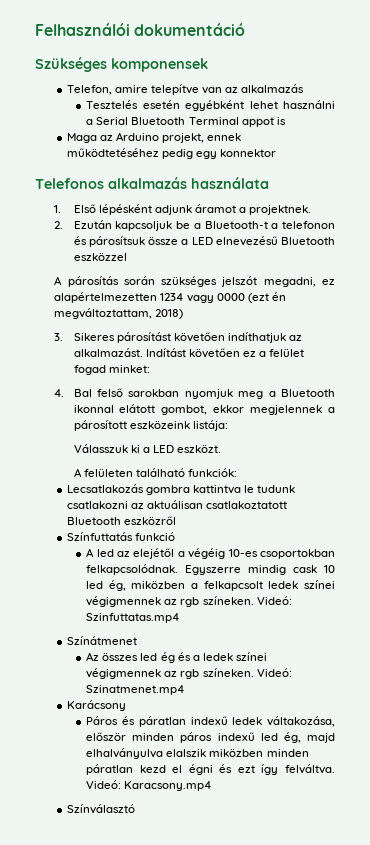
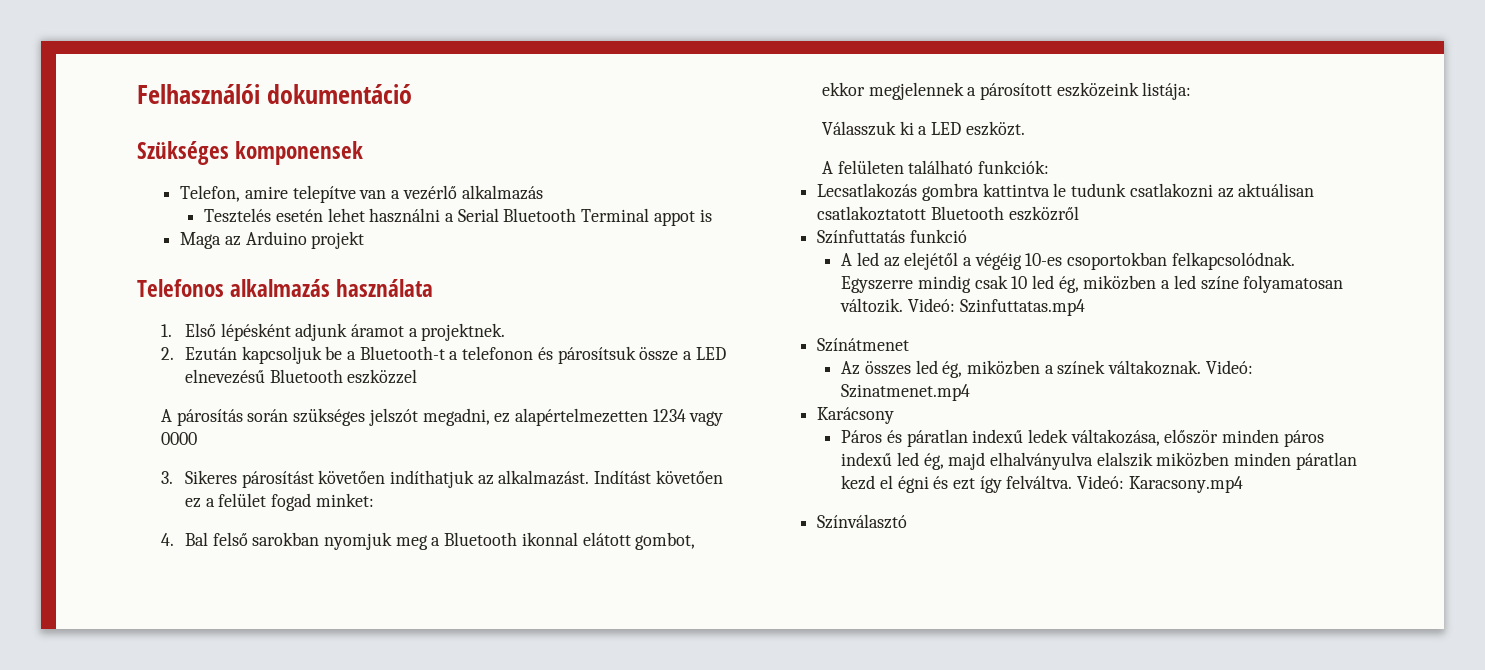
[225,87,239,93] az -> [391,185,457,200] a vezérlő
[185,100,245,111] egyébként -> (323, 215) none
[162,133,242,143] [66,148,277,159] projekt, ennek működtetéséhez pedig egy konnektor -> [311,231,365,249] projekt
[247,292,286,303] [54,308,184,319] (ezt én megváltoztattam, 2018) -> (197, 438) none
[293,565,318,573] cask -> [974,275,1008,289] csak
[203,580,335,591] [86,596,254,607] felkapcsolt ledek színei végigmennek az rgb színeken. -> [1173,275,1344,293] [840,298,904,313] led színe folyamatosan változik.
[160,652,267,663] [86,668,254,679] ég és a ledek színei végigmennek az rgb színeken. -> [942,360,1202,378] ég, miközben a színek váltakoznak.

